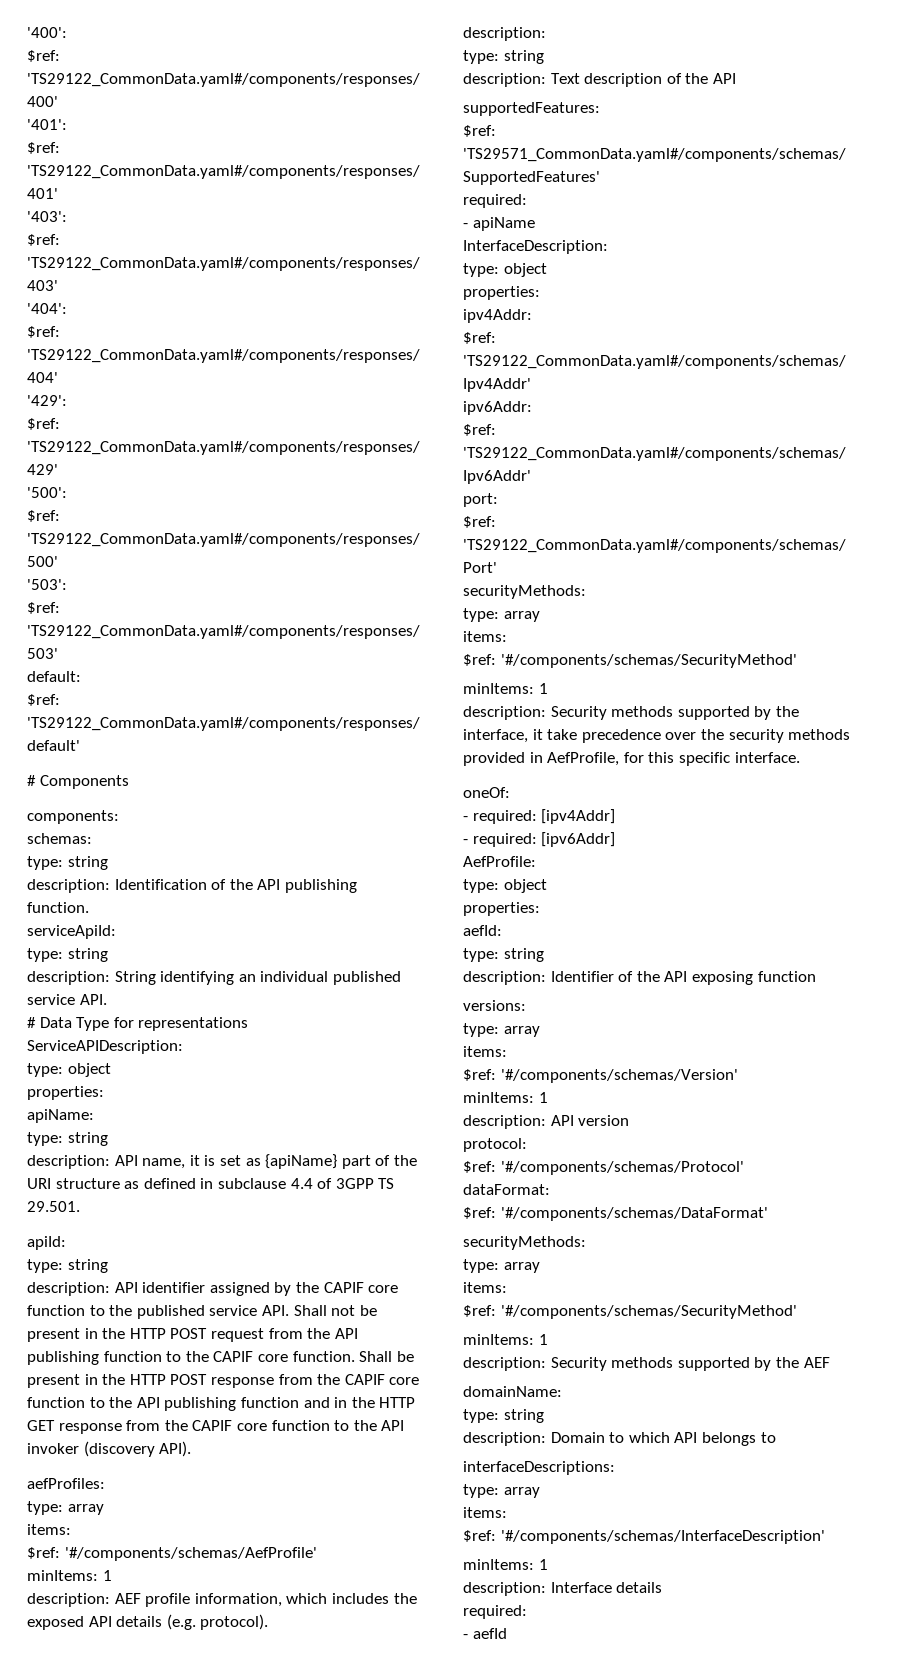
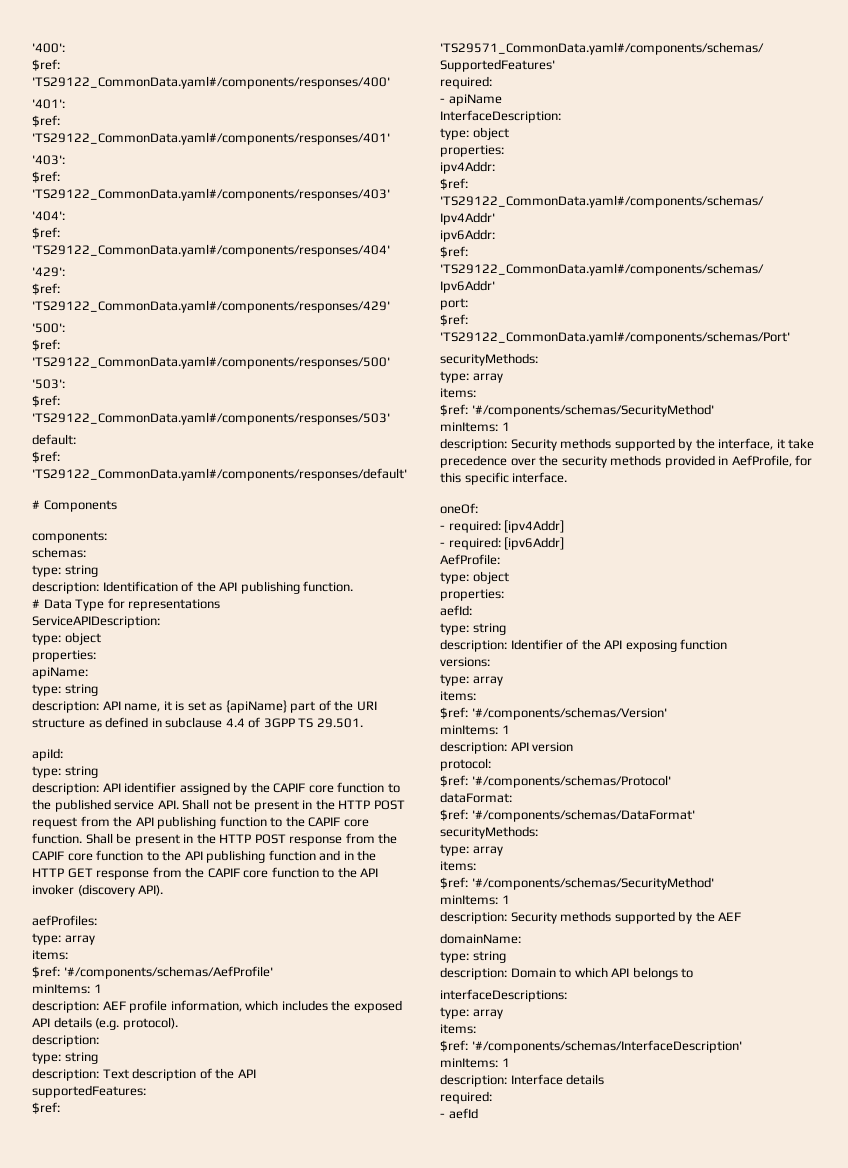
[27,925,116,939] [27,948,108,962] [27,971,401,985] [27,994,107,1005] // serviceApiId: // type: string // description: String identifying an individual published service API. -> (354, 586) none

